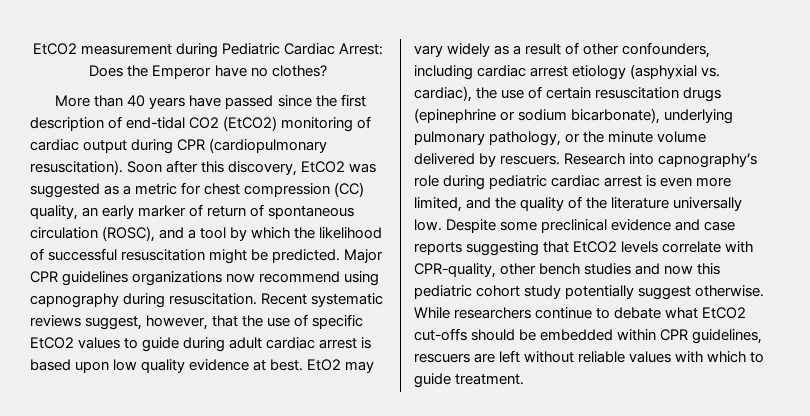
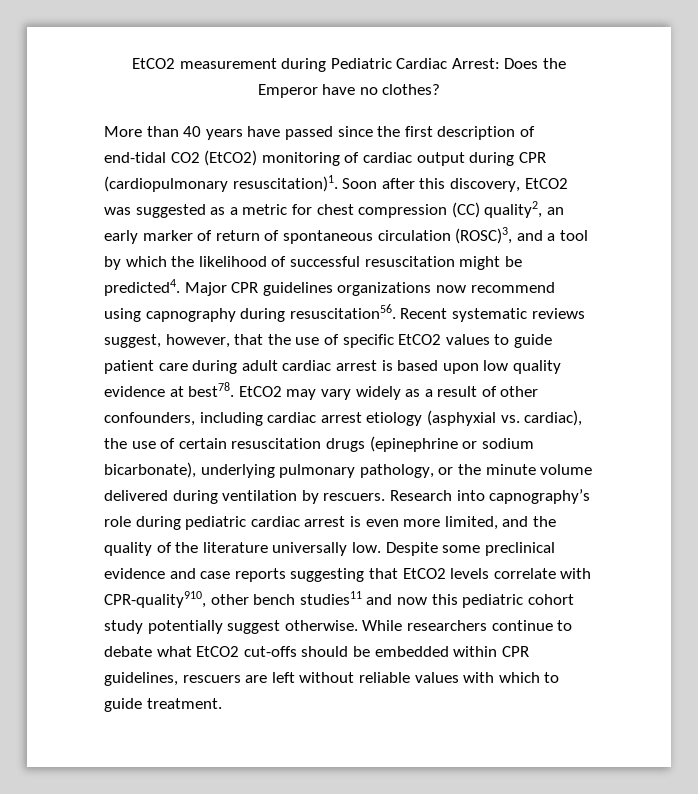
[30,160,123,175] resuscitation). -> [232,175,338,192] resuscitation)1.
[30,205,78,220] quality, -> [484,201,543,218] quality2,
[102,226,156,242] (ROSC), -> [455,227,513,244] (ROSC)3,
[272,249,341,263] predicted. -> [104,279,180,296] predicted4.
[169,293,258,305] resuscitation. -> [289,304,396,319] resuscitation56.
(180, 344) none -> [104,360,188,374] patient care
[270,359,342,371] best. EtO2 -> [188,382,282,397] best78. EtCO2
(475, 159) none -> [172,490,298,504] during ventilation
[414,263,496,278] CPR-quality, -> [104,591,206,608] CPR-quality910,
[584,263,632,275] studies -> [299,591,362,605] studies11

